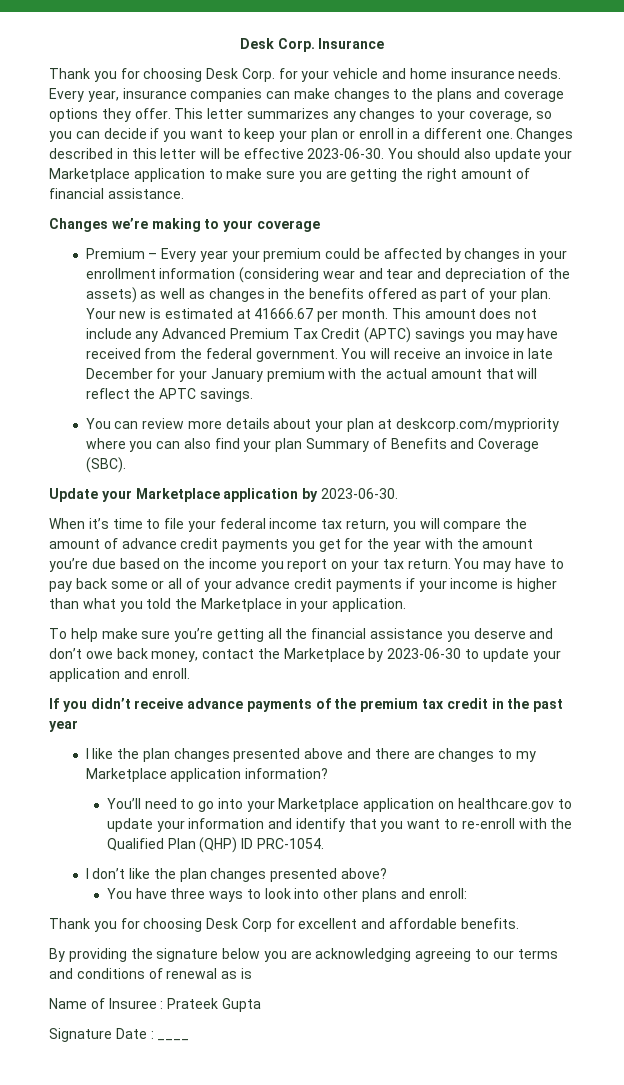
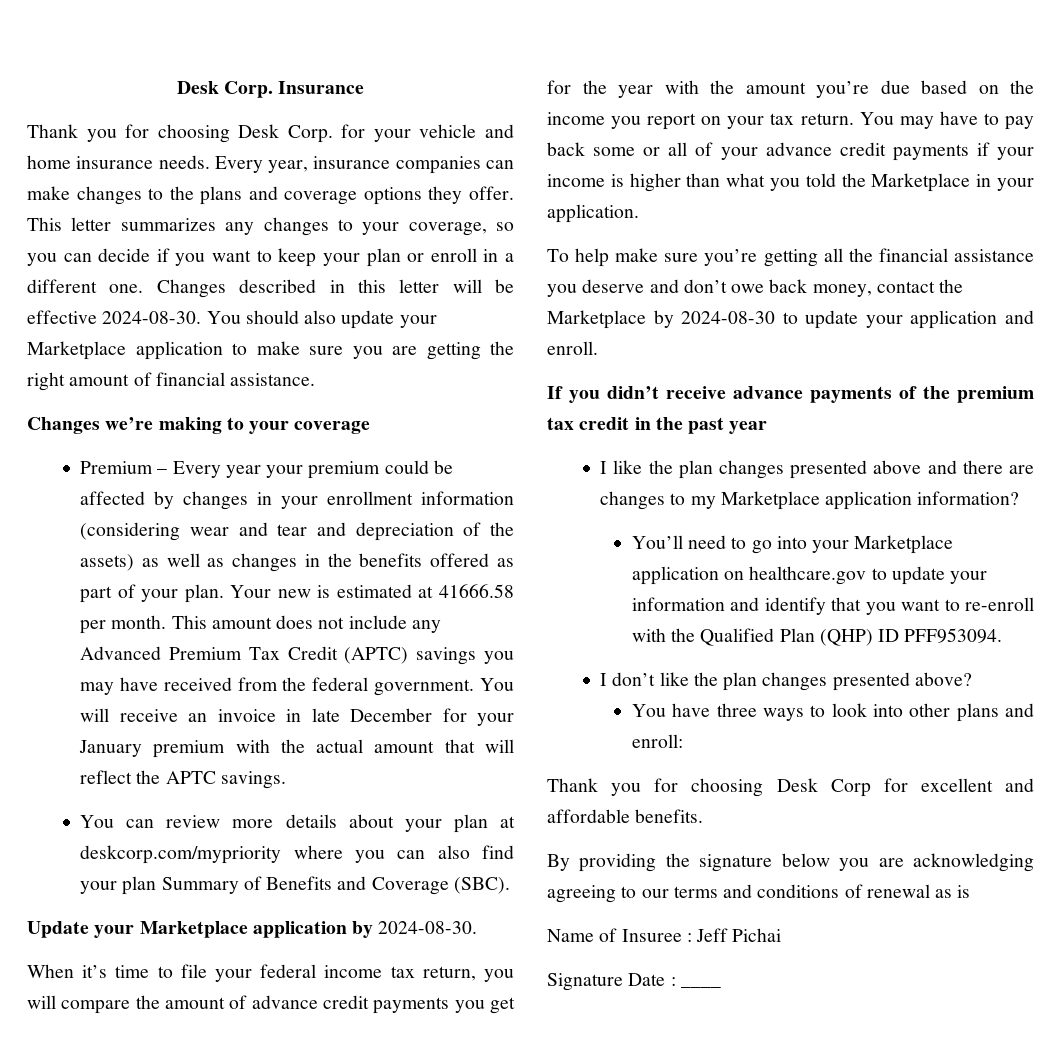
[307,148,385,159] 2023-06-30. -> [102,311,202,324] 2024-08-30.
[254,308,314,319] 41666.67 -> [439,584,515,598] 41666.58
[320,488,398,499] 2023-06-30. -> [378,921,478,934] 2024-08-30.
[387,648,462,659] 2023-06-30 -> [681,311,776,324] 2024-08-30
[256,838,324,849] PRC-1054. -> [904,628,1003,643] PFF953094.
[167,998,261,1012] Prateek Gupta -> [696,928,782,942] Jeff Pichai

